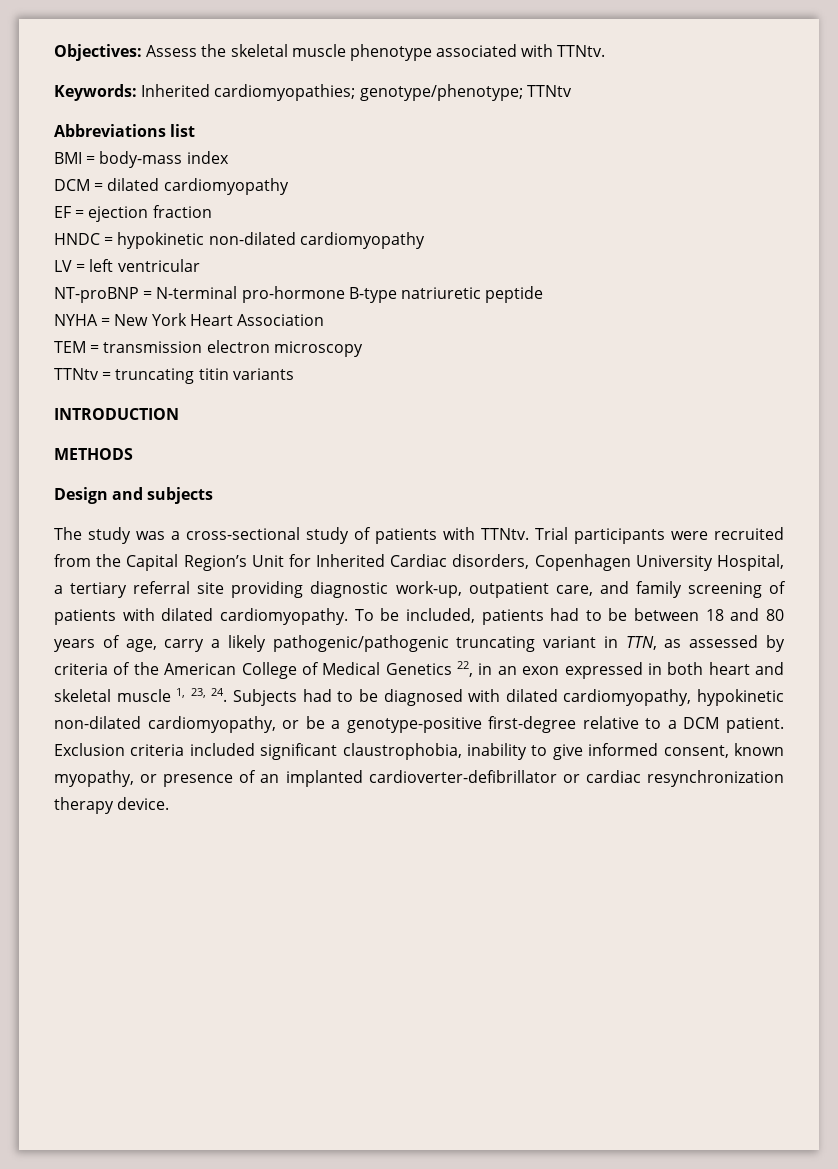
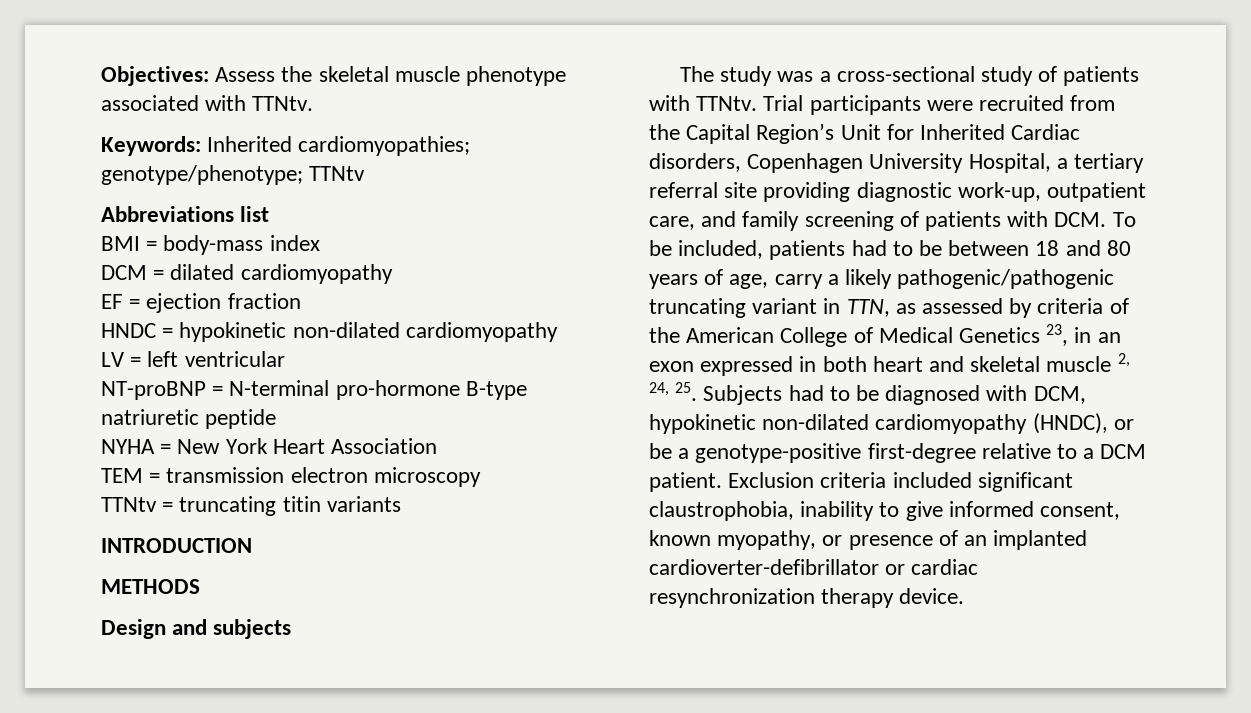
[161,608,348,625] dilated cardiomyopathy. -> [1054,212,1107,227] DCM.
[457,661,473,677] 22, -> [1046,324,1069,346] 23,
[176,688,228,702] 1, 23, 24. -> [1117,353,1130,367] [649,382,698,401] 2, 24, 25.
[505,689,785,706] [54,716,276,733] dilated cardiomyopathy, hypokinetic non-dilated cardiomyopathy, -> [1033,386,1086,404] [649,413,1108,434] DCM, hypokinetic non-dilated cardiomyopathy (HNDC),

